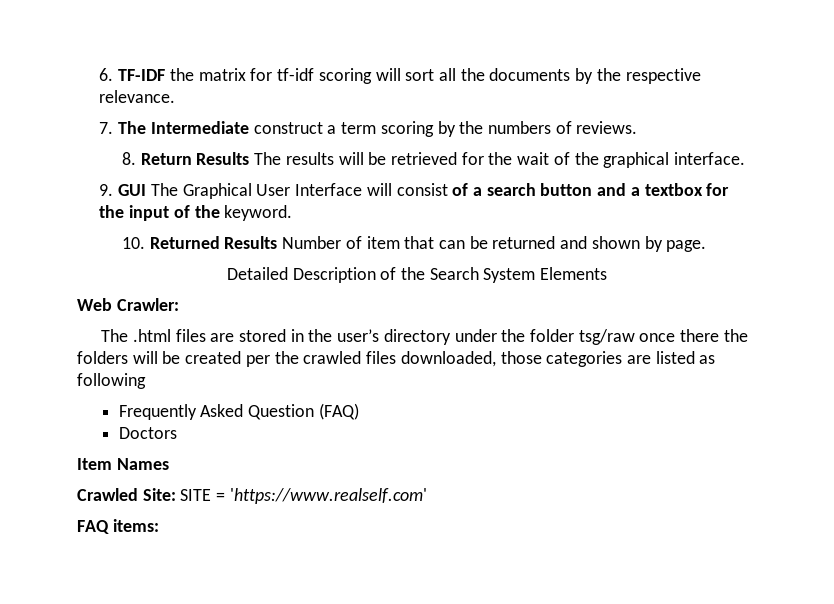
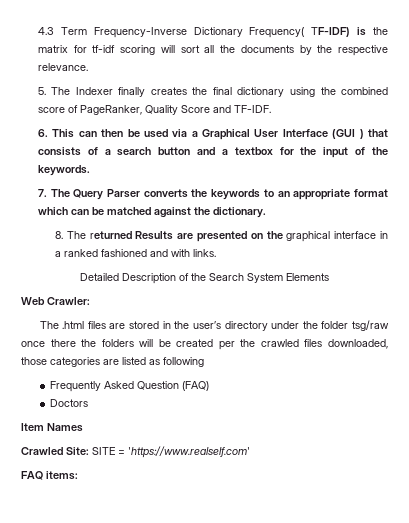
[99,68,166,81] 6. TF-IDF -> [37,27,367,38] 4.3 Term Frequency-Inverse Dictionary Frequency( TF-IDF) is
[99,121,638,137] [121,152,746,168] [99,183,448,199] 7. The Intermediate construct a term scoring by the numbers of reviews. // 8. Return Results The results will be retrieved for the wait of the graphical interface. // 9. GUI The Graphical User Interface will consist -> [37,87,388,97] [37,105,271,115] [37,129,388,140] [37,147,81,156] 5. The Indexer finally creates the final dictionary using the combined score of PageRanker, Quality Score and TF-IDF. // 6. This can then be used via a Graphical User Interface (GUI ) that consists
[224,205,293,221] [121,236,707,252] keyword. // 10. Returned Results Number of item that can be returned and shown by page. -> [37,165,90,176] [37,189,388,200] [37,207,266,218] [54,231,388,242] [54,249,216,257] keywords. // 7. The Query Parser converts the keywords to an appropriate format which can be matched against the dictionary. // 8. The returned Results are presented on the graphical interface in a ranked fashioned and with links.

